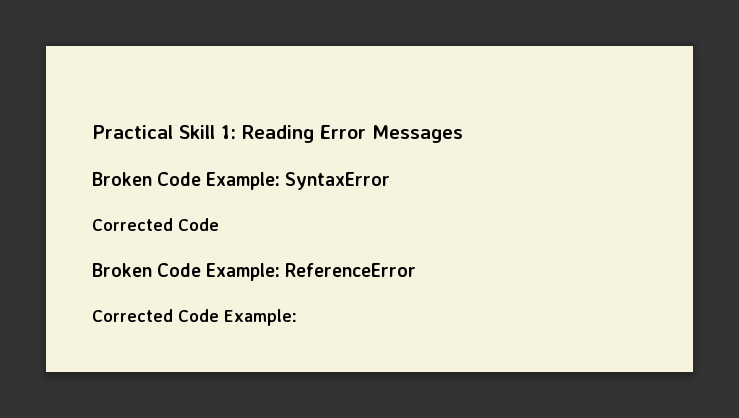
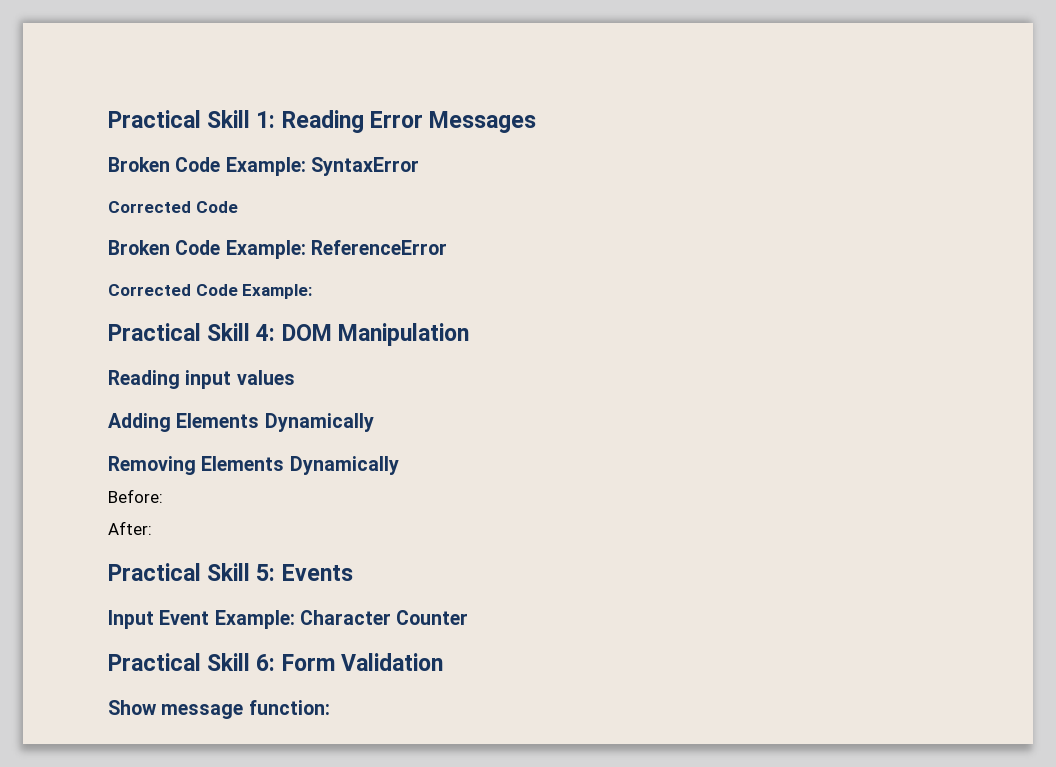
(297, 317) none -> [108,323,469,346] [108,370,295,389] [108,413,374,432] [108,456,399,475] [108,489,163,503] [108,521,152,535] [108,563,353,581] [108,610,469,629] [108,653,443,671] [108,700,330,719] // Practical Skill 4: DOM Manipulation // Reading input values // Adding Elements Dynamically // Removing Elements Dynamically // Before: // After: // Practical Skill 5: Events // Input Event Example: Character Counter // Practical Skill 6: Form Validation // Show message function:

